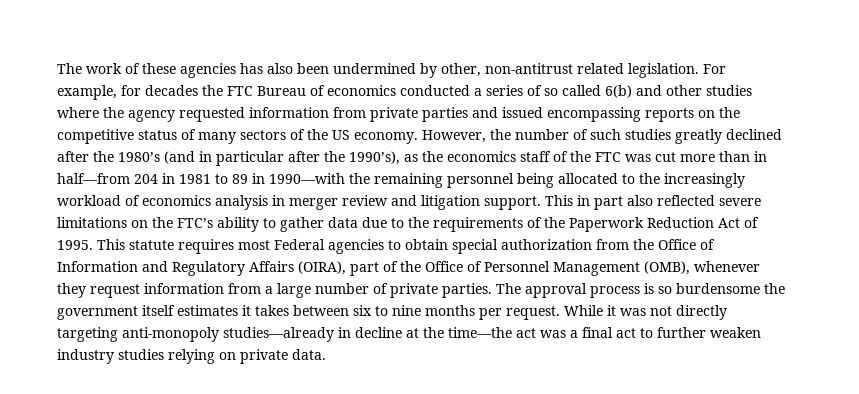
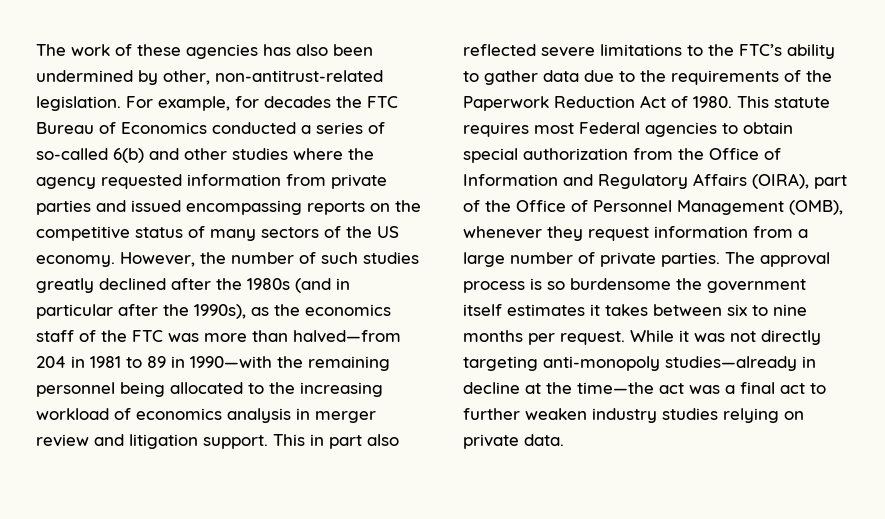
[485,63,624,74] non-antitrust related -> [215,70,383,82] non-antitrust-related
[327,85,396,96] economics -> [121,122,207,134] Economics
[544,85,601,96] so called -> [36,148,108,160] so-called
[118,152,160,162] 1980’s -> [247,278,290,290] 1980s
[349,151,400,165] 1990’s), -> [194,304,246,319] 1990s),
[655,152,676,162] cut -> (199, 337) none
[754,151,767,162] [57,173,130,184] in half—from -> [293,330,401,343] halved—from
[664,173,745,188] increasingly -> [300,382,383,397] increasing
[131,220,148,228] on -> [687,45,703,56] to
[57,240,93,250] 1995. -> [693,96,732,108] 1980.

